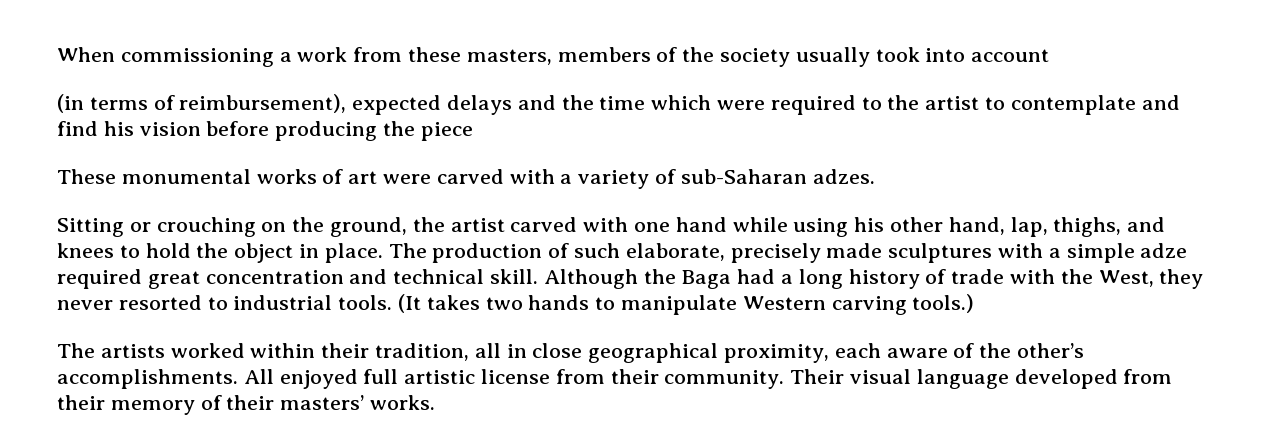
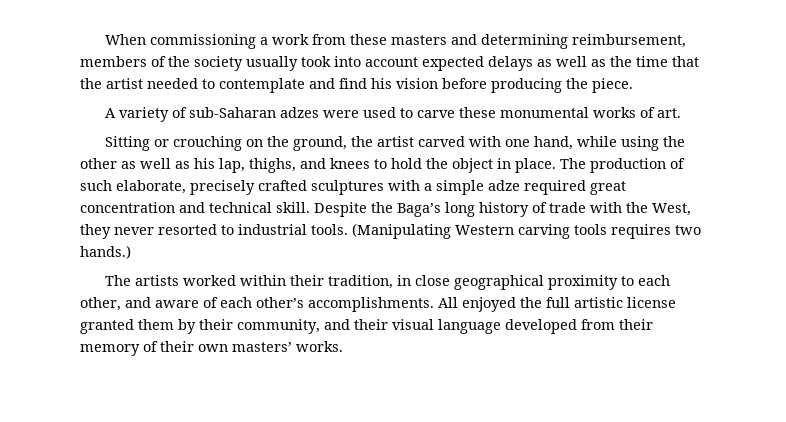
[466,49,552,65] masters, -> [390,34,686,49] masters and determining reimbursement,
[57,94,980,115] // (in terms of reimbursement), expected delays and the time which were required to the artist -> [422,56,699,71] [80,78,198,89] expected delays as well as the time that the artist needed
[420,122,473,141] [57,169,875,189] piece // These monumental works of art were carved with a variety of sub-Saharan adzes. -> [592,78,633,93] [104,107,681,122] piece. // A variety of sub-Saharan adzes were used to carve these monumental works of art.
[675,217,727,232] hand -> [533,136,573,150] hand,
[854,217,1005,235] his other hand, -> [662,136,685,147] [80,158,215,169] the other as well as his
[826,243,883,258] made -> [258,180,307,191] crafted
[543,269,794,289] Although the Baga had a -> [314,202,441,217] Despite the Baga’s
[398,294,975,315] (It takes two hands to manipulate Western carving tools.) -> [352,223,701,239] [80,245,131,259] (Manipulating Western carving tools requires two hands.)
[474,343,501,358] all -> (393, 282) none
[724,343,881,363] proximity, each -> [547,275,670,290] [80,297,151,311] proximity to each other, and
[979,343,1012,358] the -> [220,297,252,308] each
(358, 379) none -> [520,297,542,308] the
[555,369,845,389] from their community. Their -> [80,319,388,334] granted them by their community, and their
(275, 402) none -> [198,344,228,352] own

